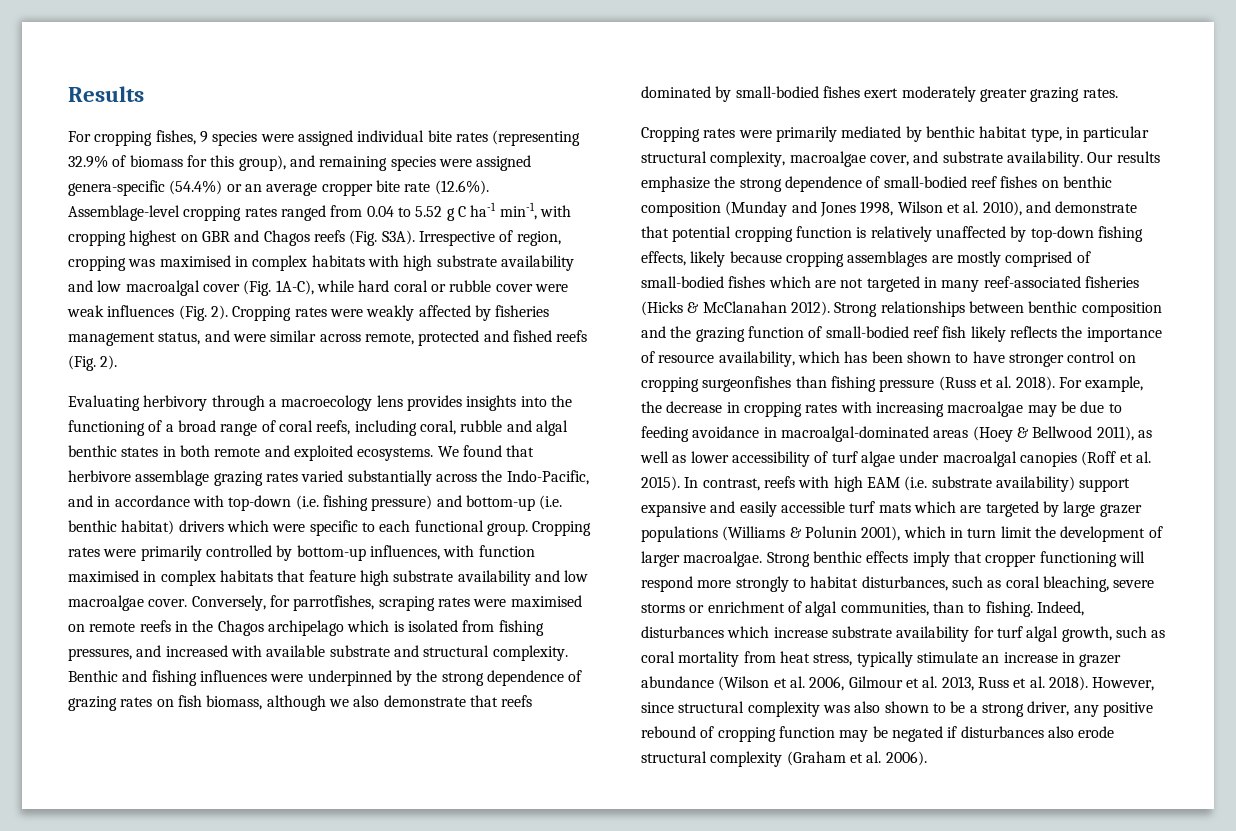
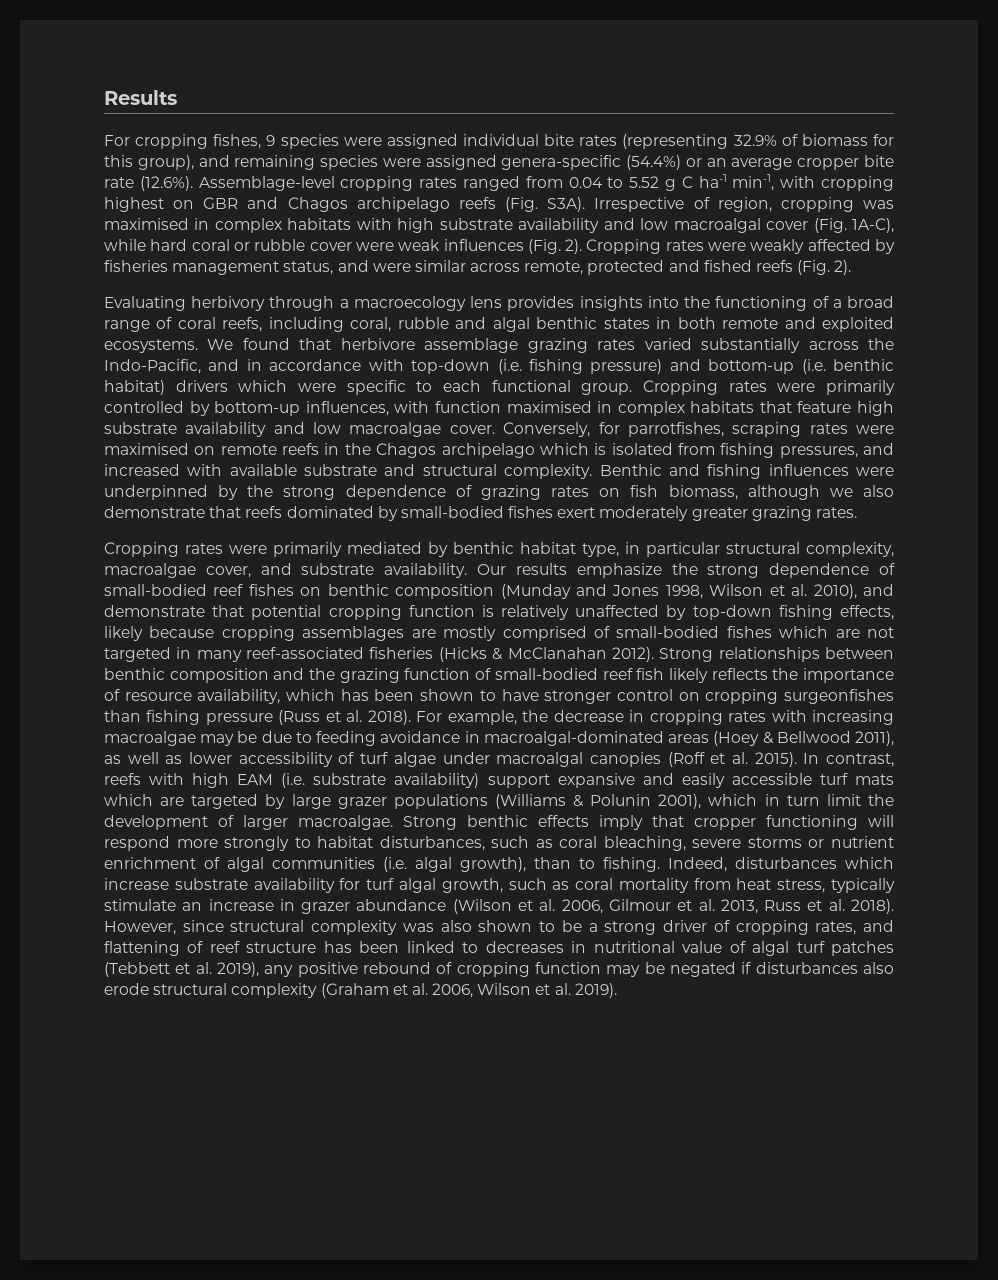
(310, 238) none -> [356,197,450,212] archipelago
(705, 609) none -> [831,836,895,848] nutrient
[840,602,929,616] communities, -> [272,857,526,872] communities (i.e. algal growth),
[1027,701,1070,716] driver, -> [663,920,895,935] [104,941,894,956] [104,962,259,977] driver of cropping rates, and flattening of reef structure has been linked to decreases in nutritional value of algal turf patches (Tebbett et al. 2019),
[885,751,927,766] 2006). -> [432,983,617,998] 2006, Wilson et al. 2019).

